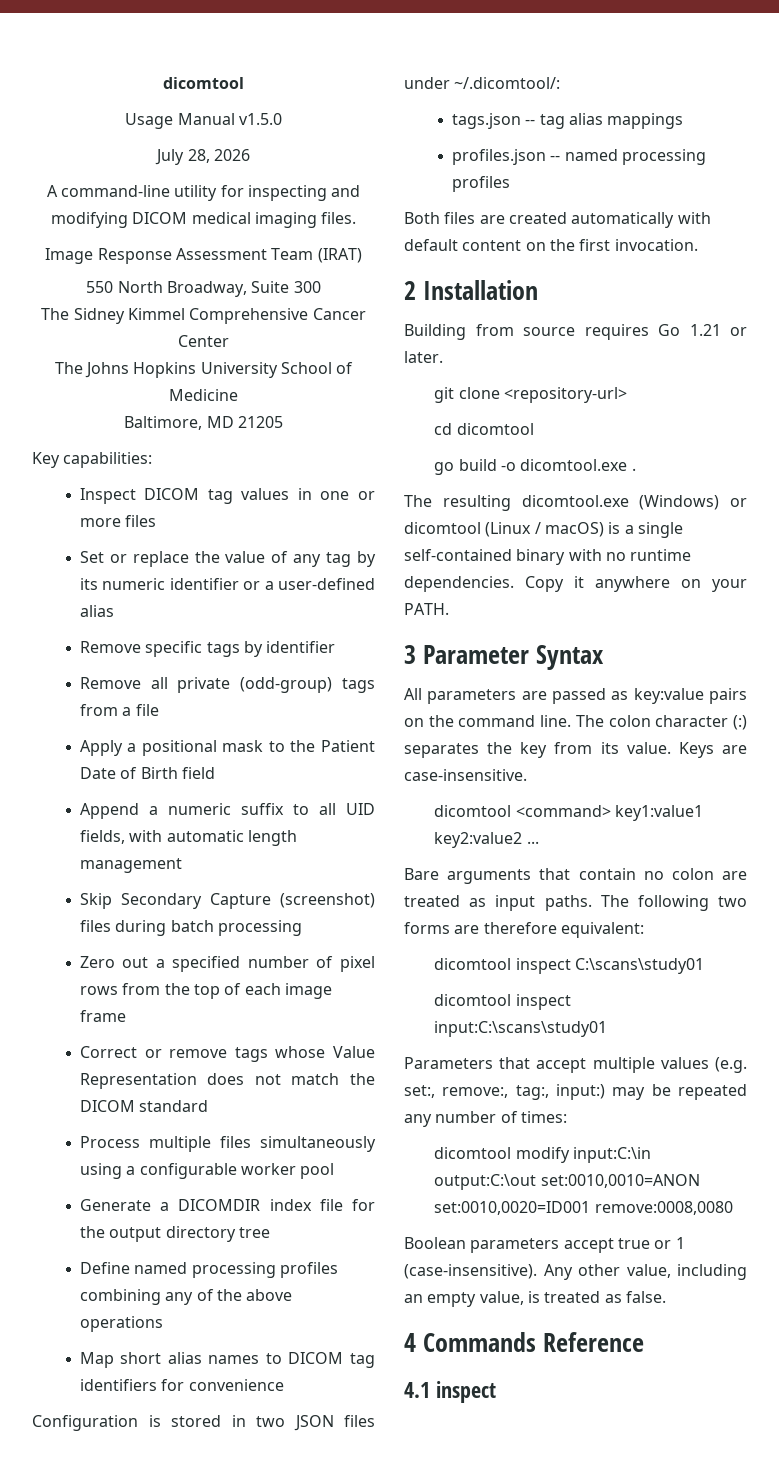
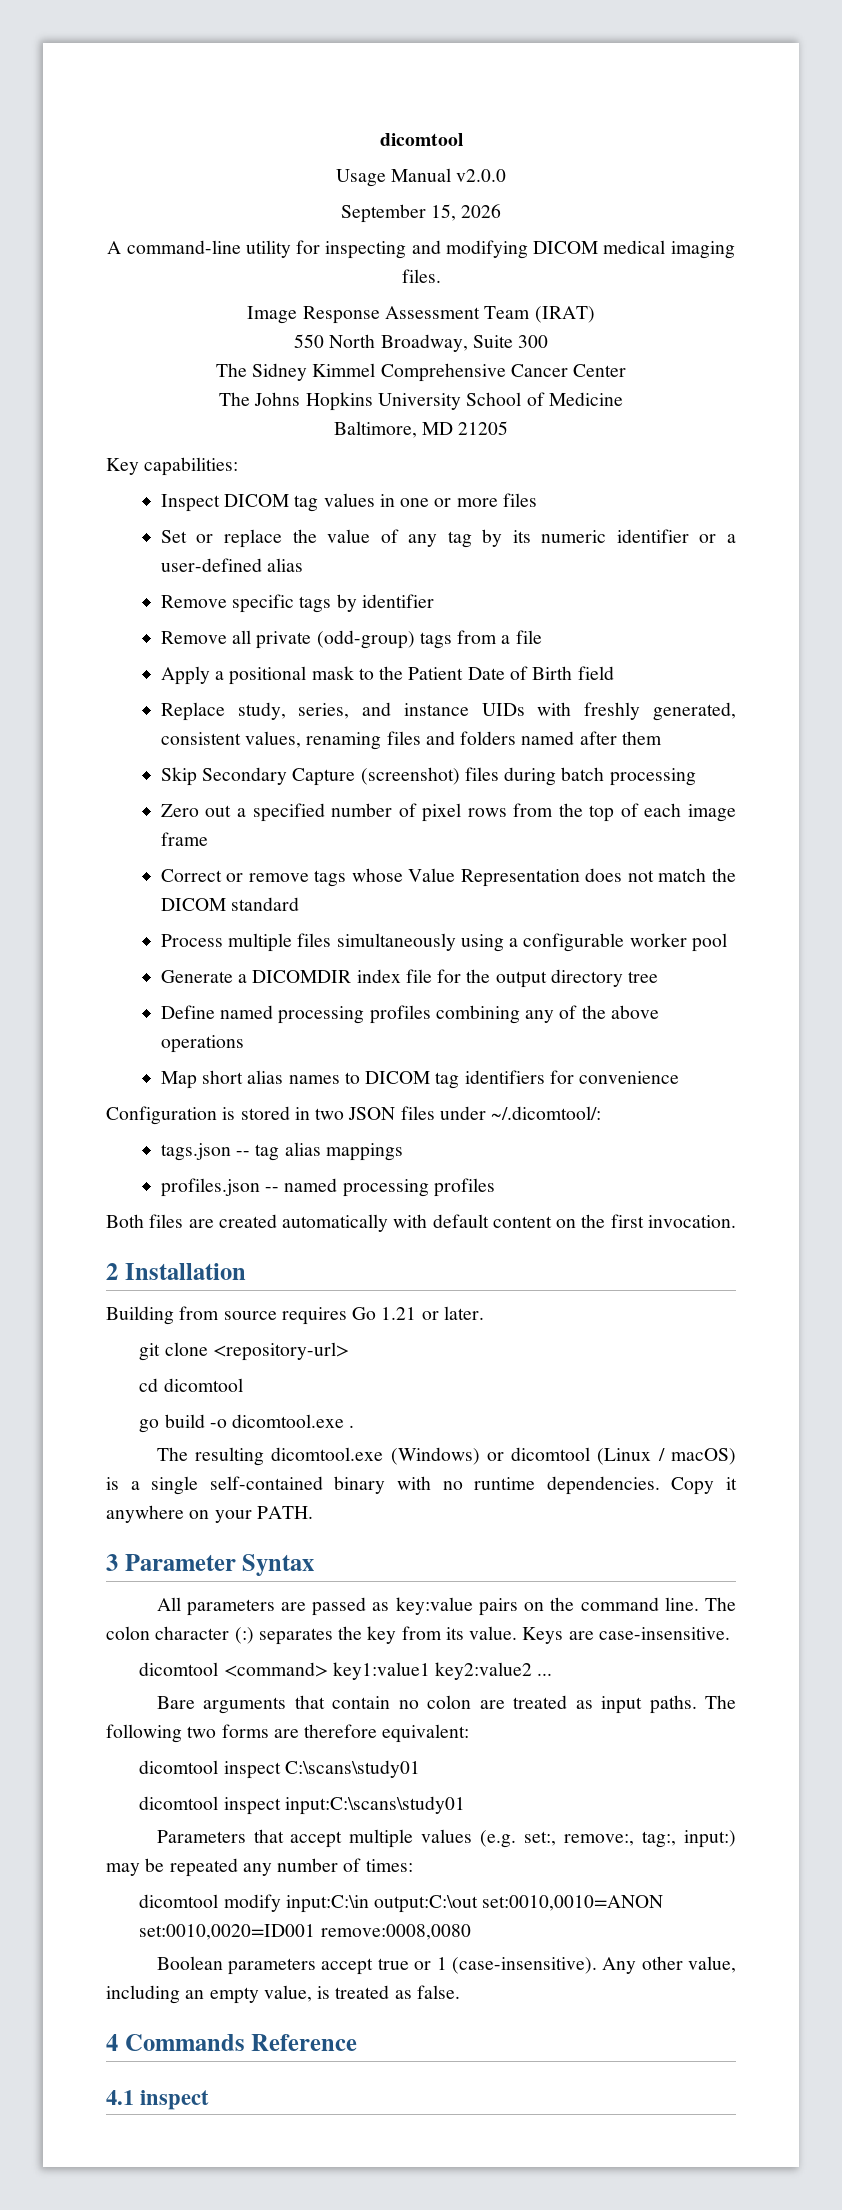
[238,113,282,125] [155,149,210,165] v1.5.0 // July 28, -> [456,169,507,182] [340,204,456,223] v2.0.0 // September 15,
[79,803,375,819] [79,830,297,846] [79,858,182,873] Append a numeric suffix to all UID fields, with automatic length management -> [160,702,736,721] [160,731,662,750] Replace study, series, and instance UIDs with freshly generated, consistent values, renaming files and folders named after them

